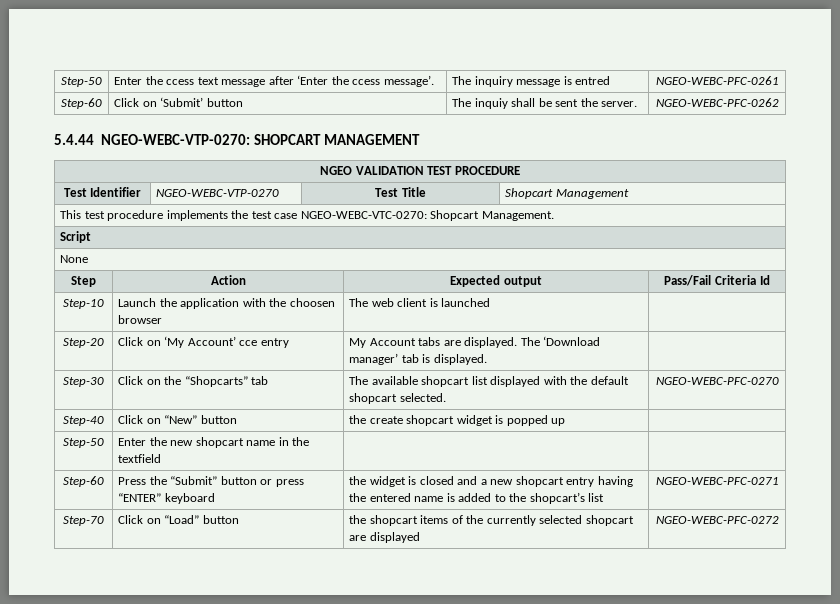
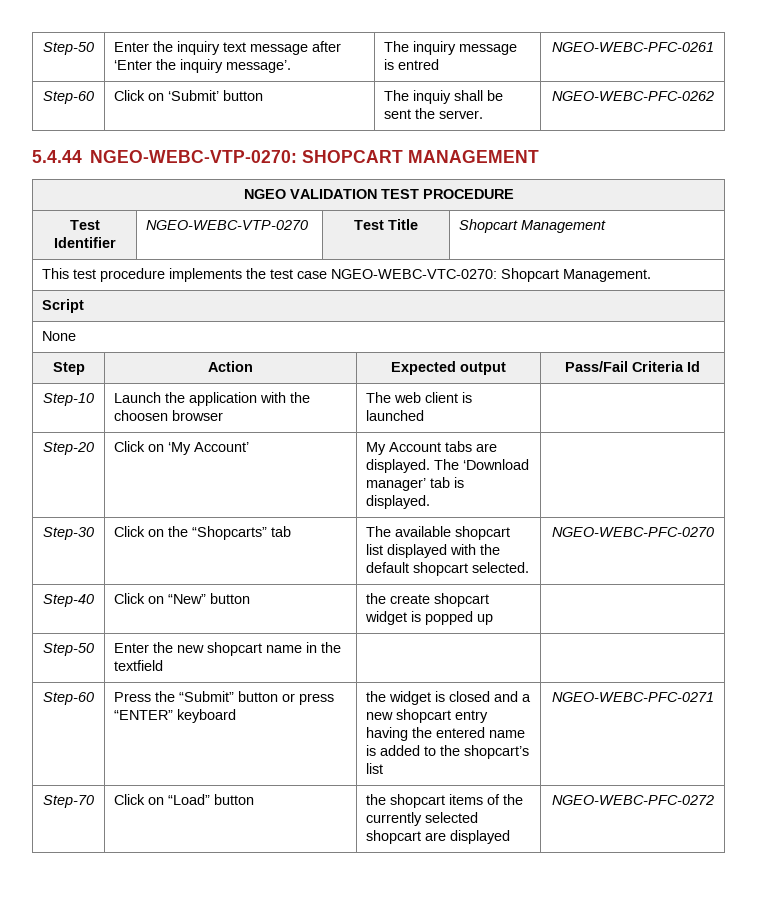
[61,77,102,87] [114,76,195,85] Step-50 | Enter the ccess -> [43,42,94,55] [114,41,221,55] Step-50 | Enter the inquiry
[352,79,381,85] ccess -> [180,59,224,73] inquiry
[239,338,289,348] cce entry -> (250, 447) none

